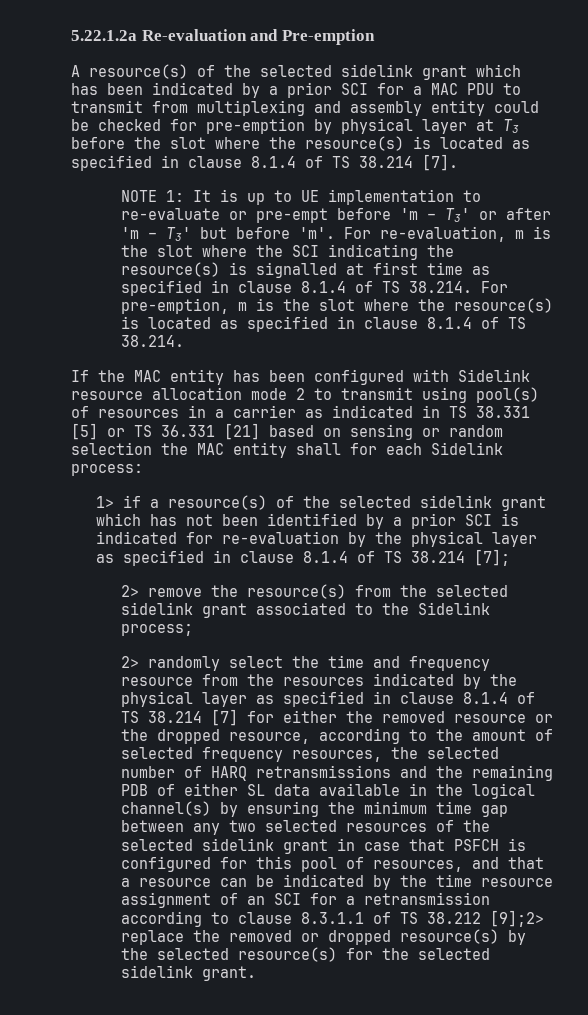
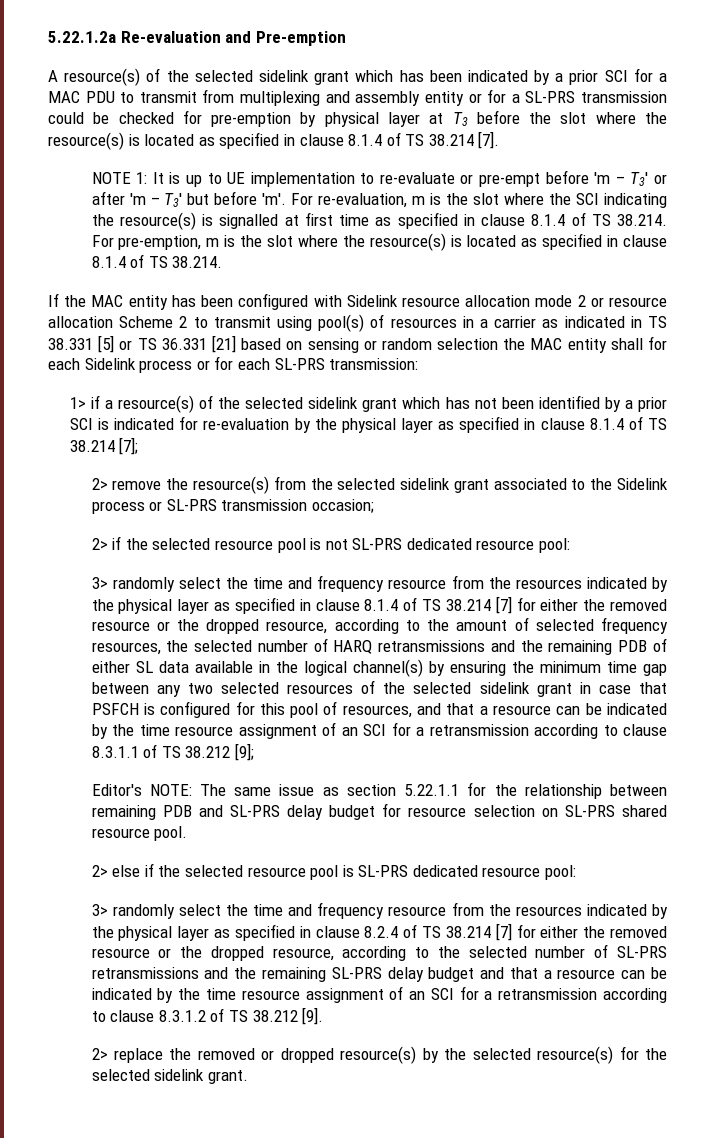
(485, 108) none -> [468,89,667,103] or for a SL-PRS transmission
(305, 394) none -> [590,297,667,307] [48,316,188,328] or resource allocation Scheme 2
[71,464,143,476] process: -> [139,356,419,373] process or for each SL-PRS transmission:
[121,624,194,636] [121,656,140,668] process; // 2> -> [91,499,374,514] [91,536,571,553] [91,577,108,589] process or SL-PRS transmission occasion; // 2> if the selected resource pool is not SL-PRS dedicated resource pool: // 3>
[490,910,545,927] [9];2> -> [234,743,254,761] [91,782,667,799] [91,803,668,820] [91,826,188,841] [91,863,577,880] [91,902,668,919] [91,923,667,941] [91,944,667,961] [91,967,667,982] [91,986,667,1003] [91,1007,324,1025] [91,1048,108,1060] [9]; // Editor's NOTE: The same issue as section 5.22.1.1 for the relationship between remaining PDB and SL-PRS delay budget for resource selection on SL-PRS shared resource pool. // 2> else if the selected resource pool is SL-PRS dedicated resource pool: // 3> randomly select the time and frequency resource from the resources indicated by the physical layer as specified in clause 8.2.4 of TS 38.214 [7] for either the removed resource or the dropped resource, according to the selected number of SL-PRS retransmissions and the remaining SL-PRS delay budget and that a resource can be indicated by the time resource assignment of an SCI for a retransmission according to clause 8.3.1.2 of TS 38.212 [9]. // 2>

